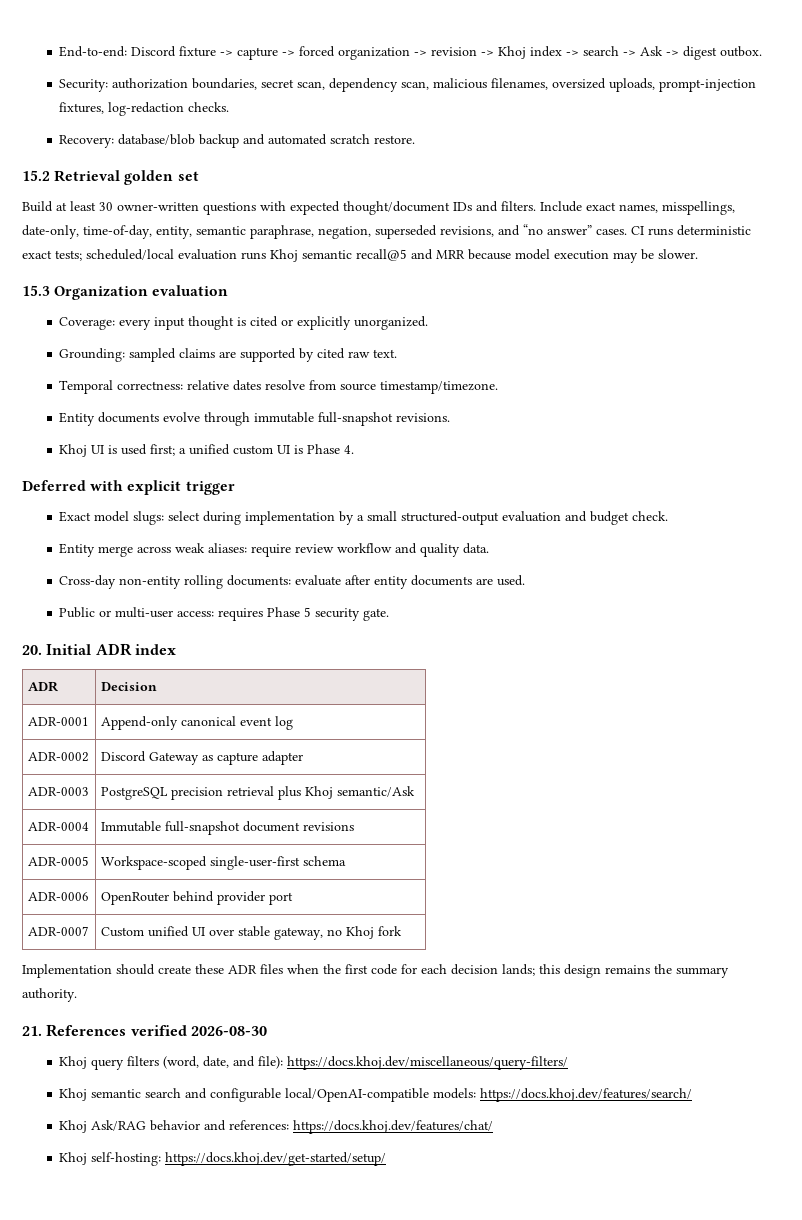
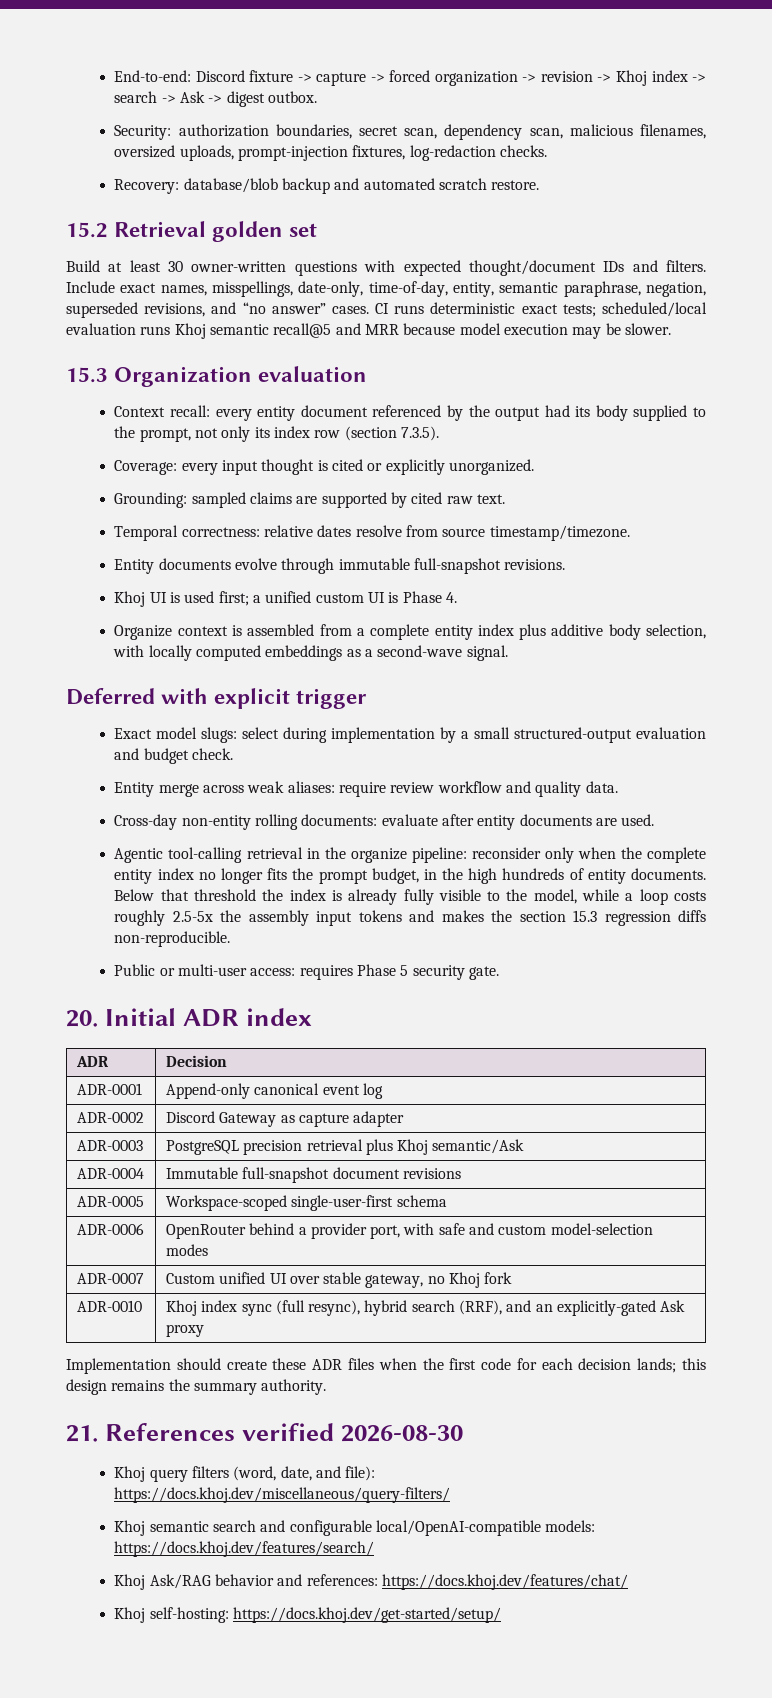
(229, 290) none -> [114,405,706,421] [114,426,439,442] // Context recall: every entity document referenced by the output had its body supplied to the prompt, not only its index row (section 7.3.5).
(355, 449) none -> [114,624,706,640] [113,645,508,661] // Organize context is assembled from a complete entity index plus additive body selection, with locally computed embeddings as a second-wave signal.
(526, 580) none -> [114,847,706,863] [114,868,706,884] [114,889,707,905] [114,910,707,926] [114,931,231,947] // Agentic tool-calling retrieval in the organize pipeline: reconsider only when the complete entity index no longer fits the prompt budget, in the high hundreds of entity documents. Below that threshold the index is already fully visible to the model, while a loop costs roughly 2.5-5x the assembly input tokens and makes the section 15.3 regression diffs non-reproducible.
[216,891,293,905] provider port -> [298,1223,653,1239] [165,1244,208,1256] a provider port, with safe and custom model-selection modes
(402, 931) none -> [76,1300,142,1312] [165,1300,686,1316] [165,1324,204,1337] // ADR-0010 | Khoj index sync (full resync), hybrid search (RRF), and an explicitly-gated Ask proxy

